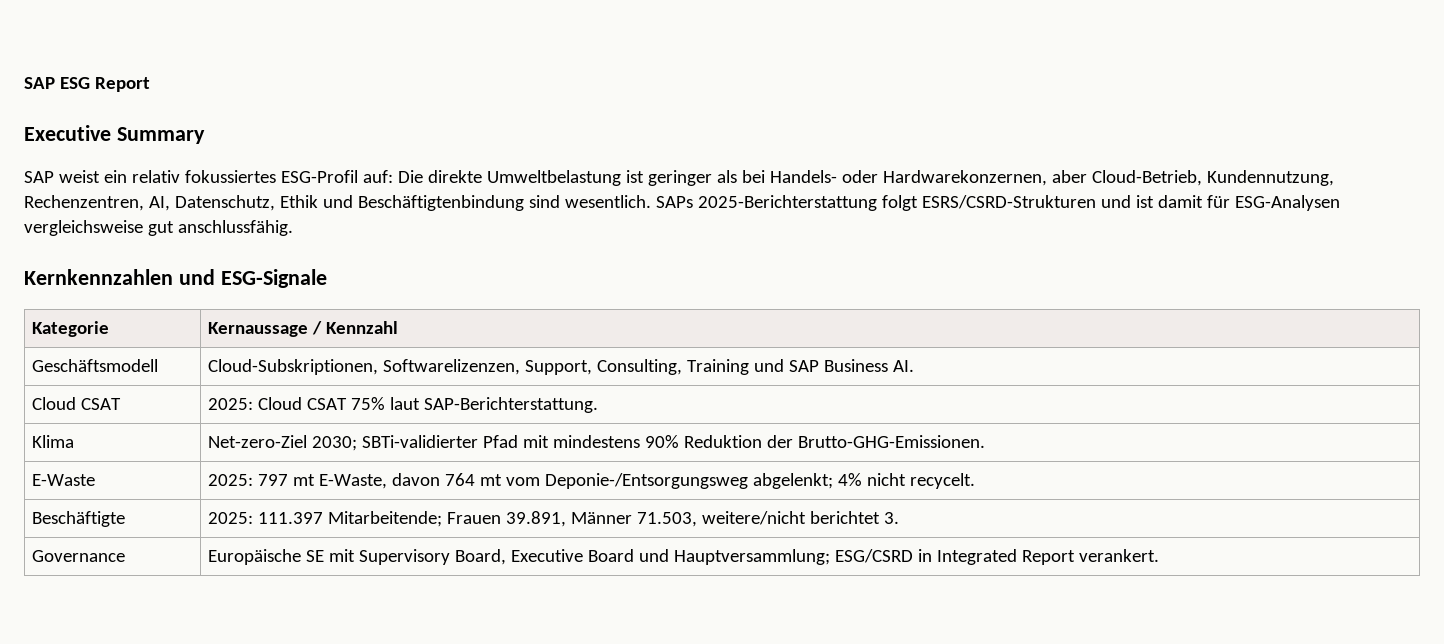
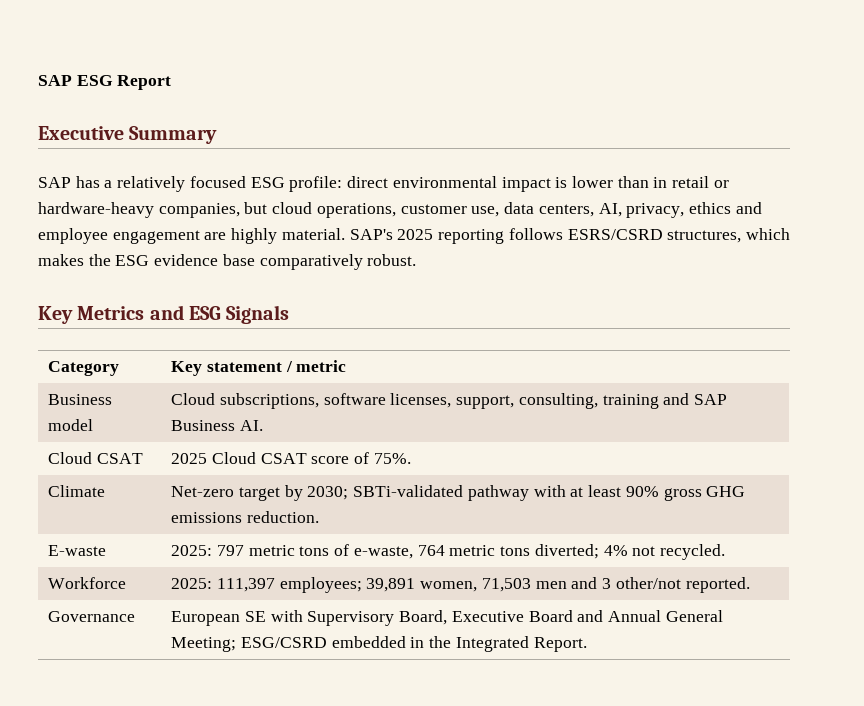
[58,170,1334,186] [24,195,1340,211] [24,220,293,236] [24,269,327,288] [32,321,110,337] [208,321,399,337] [32,359,159,372] [208,359,785,375] weist ein relativ fokussiertes ESG-Profil auf: Die direkte Umweltbelastung ist geringer als bei Handels- oder Hardwarekonzernen, aber Cloud-Betrieb, Kundennutzung, Rechenzentren, AI, Datenschutz, Ethik und Beschäftigtenbindung sind wesentlich. SAPs 2025-Berichterstattung folgt ESRS/CSRD-Strukturen und ist damit für ESG-Analysen vergleichsweise gut anschlussfähig. // Kernkennzahlen und ESG-Signale // Kategorie | Kernaussage / Kennzahl // Geschäftsmodell | Cloud-Subskriptionen, Softwarelizenzen, Support, Consulting, Training und -> [75,176,729,192] [38,202,762,218] [38,228,790,244] [38,254,417,270] [38,305,290,324] [48,361,120,376] [171,360,347,376] [48,394,113,405] [48,419,94,431] [171,393,690,409] has a relatively focused ESG profile: direct environmental impact is lower than in retail or hardware-heavy companies, but cloud operations, customer use, data centers, AI, privacy, ethics and employee engagement are highly material. SAP's 2025 reporting follows ESRS/CSRD structures, which makes the ESG evidence base comparatively robust. // Key Metrics and ESG Signals // Category | Key statement / metric // Business model | Cloud subscriptions, software licenses, support, consulting, training and
[208,397,599,413] [32,435,75,448] [208,435,986,451] [32,474,96,486] [208,473,976,489] [32,511,126,527] [208,511,900,527] [32,550,126,562] [208,549,1159,565] 2025: Cloud CSAT 75% laut SAP-Berichterstattung. // Klima | Net-zero-Ziel 2030; SBTi-validierter Pfad mit mindestens 90% Reduktion der Brutto-GHG-Emissionen. // E-Waste | 2025: 797 mt E-Waste, davon 764 mt vom Deponie-/Entsorgungsweg abgelenkt; 4% nicht recycelt. // Beschäftigte | 2025: 111.397 Mitarbeitende; Frauen 39.891, Männer 71.503, weitere/nicht berichtet 3. // Governance | Europäische SE mit Supervisory Board, Executive Board und Hauptversammlung; ESG/CSRD in Integrated Report verankert. -> [171,452,411,464] [48,485,106,497] [171,485,746,501] [171,511,320,523] [48,545,107,556] [171,544,726,560] [48,577,127,589] [171,577,750,593] [48,611,136,622] [171,610,723,626] [171,636,587,652] 2025 Cloud CSAT score of 75%. // Climate | Net-zero target by 2030; SBTi-validated pathway with at least 90% gross GHG emissions reduction. // E-waste | 2025: 797 metric tons of e-waste, 764 metric tons diverted; 4% not recycled. // Workforce | 2025: 111,397 employees; 39,891 women, 71,503 men and 3 other/not reported. // Governance | European SE with Supervisory Board, Executive Board and Annual General Meeting; ESG/CSRD embedded in the Integrated Report.

